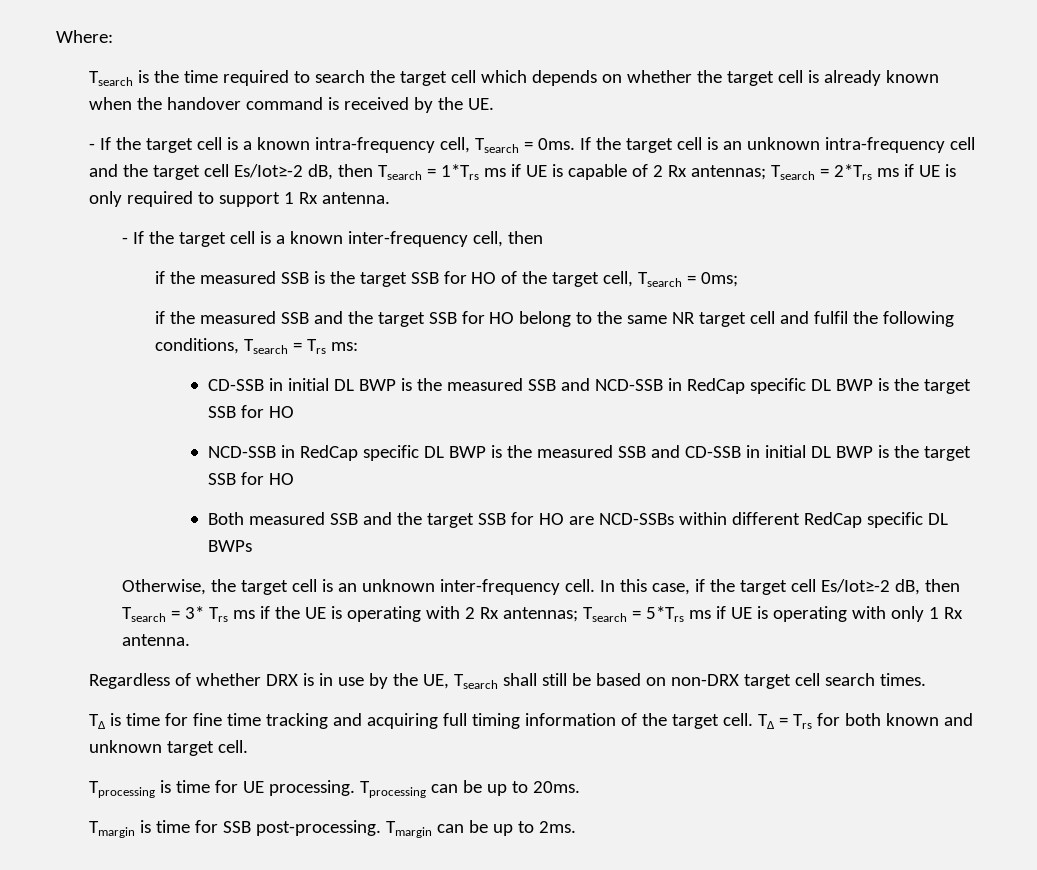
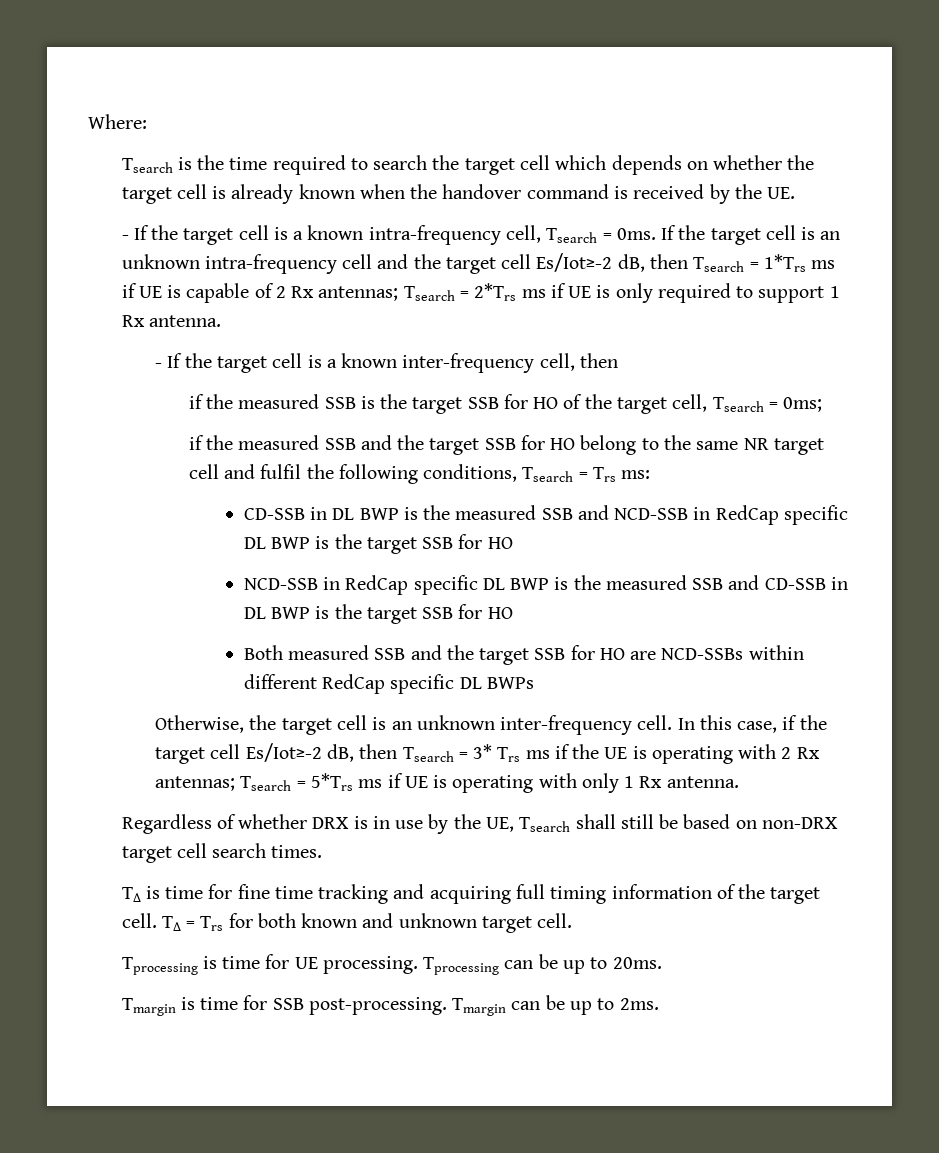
[287,378,329,391] initial -> (328, 513) none
[764,445,806,458] initial -> (849, 583) none

